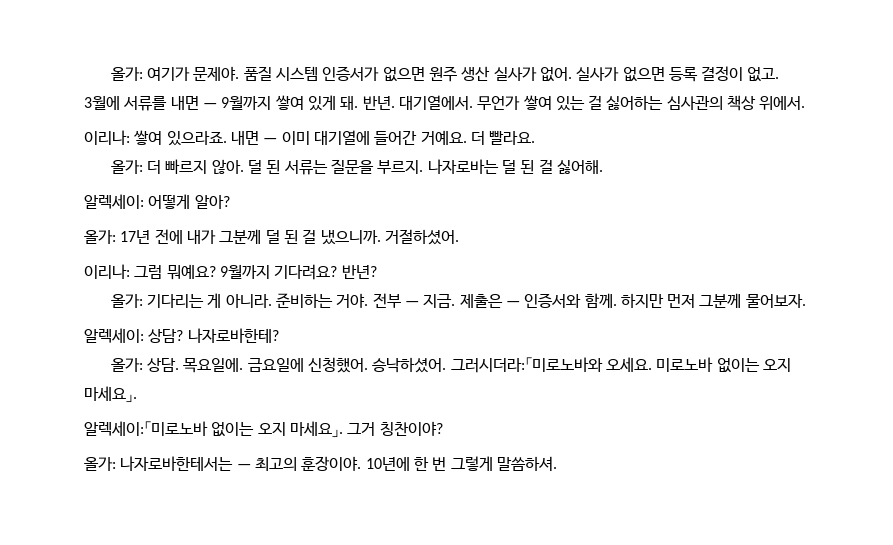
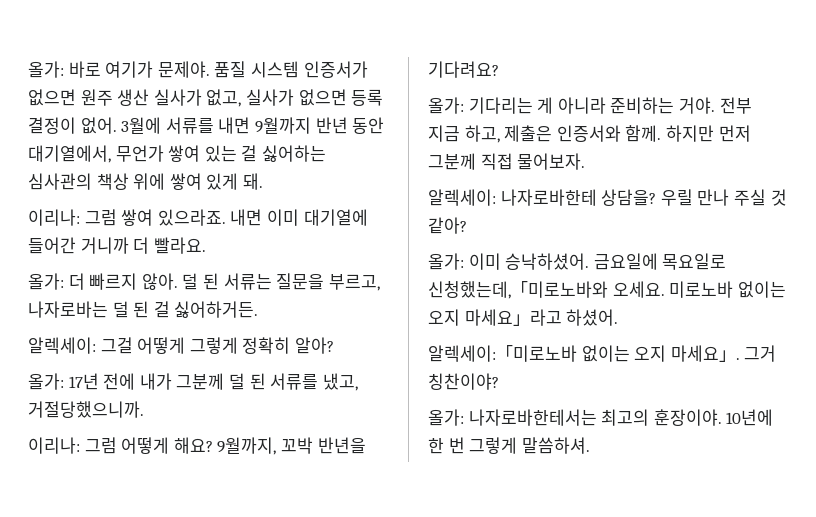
[110,67,143,81] 올가: -> [28,61,101,78] 올가: 바로
[539,67,572,82] 없어. -> [206,89,242,107] 없고,
[747,67,780,82] 없고. -> [80,117,117,134] 없어.
[202,95,473,111] — 9월까지 쌓여 있게 돼. 반년. 대기열에서. -> [254,117,385,134] [28,145,111,163] 9월까지 반년 동안 대기열에서,
[759,96,806,110] [84,130,130,145] 위에서. // 이리나: -> [133,173,263,190] [28,209,117,226] 위에 쌓여 있게 돼. // 이리나: 그럼
[263,138,278,143] — -> (263, 217) none
[420,130,467,145] 거예요. -> [80,237,129,254] 거니까
[377,160,424,174] 부르지. -> [328,274,380,291] 부르고,
[556,160,603,174] [84,194,191,209] 싫어해. // 알렉세이: 어떻게 -> [174,301,259,318] [28,337,291,354] 싫어하거든. // 알렉세이: 그걸 어떻게 그렇게 정확히
[302,229,459,245] [84,264,270,280] 걸 냈으니까. 거절하셨어. // 이리나: 그럼 뭐예요? 9월까지 -> [270,373,358,391] [28,401,144,418] [28,437,366,455] 서류를 냈고, 거절당했으니까. // 이리나: 그럼 어떻게 해요? 9월까지, 꼬박 반년을
[341,265,377,279] 반년? -> (499, 69) none
[225,294,272,308] 아니라. -> [557,97,606,114] 아니라
[404,294,520,308] — 지금. 제출은 — -> [428,125,553,143] 지금 하고, 제출은
(742, 300) none -> [480,153,513,170] 직접
[148,328,279,343] [110,357,525,373] 상담? 나자로바한테? // 올가: 상담. 목요일에. 금요일에 신청했어. 승낙하셨어. 그러시더라: -> [500,189,787,206] [428,217,467,234] [428,253,727,270] [428,281,511,299] 나자로바한테 상담을? 우릴 만나 주실 것 같아? // 올가: 이미 승낙하셨어. 금요일에 목요일로 신청했는데,
[133,397,137,399] . -> [529,309,619,326] 라고 하셨어.
[236,464,251,469] — -> (597, 417) none

